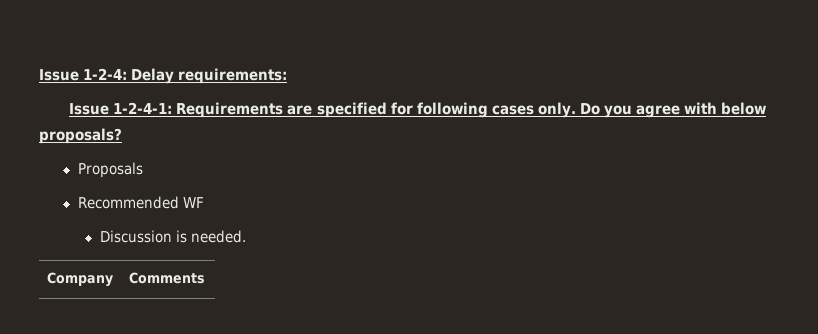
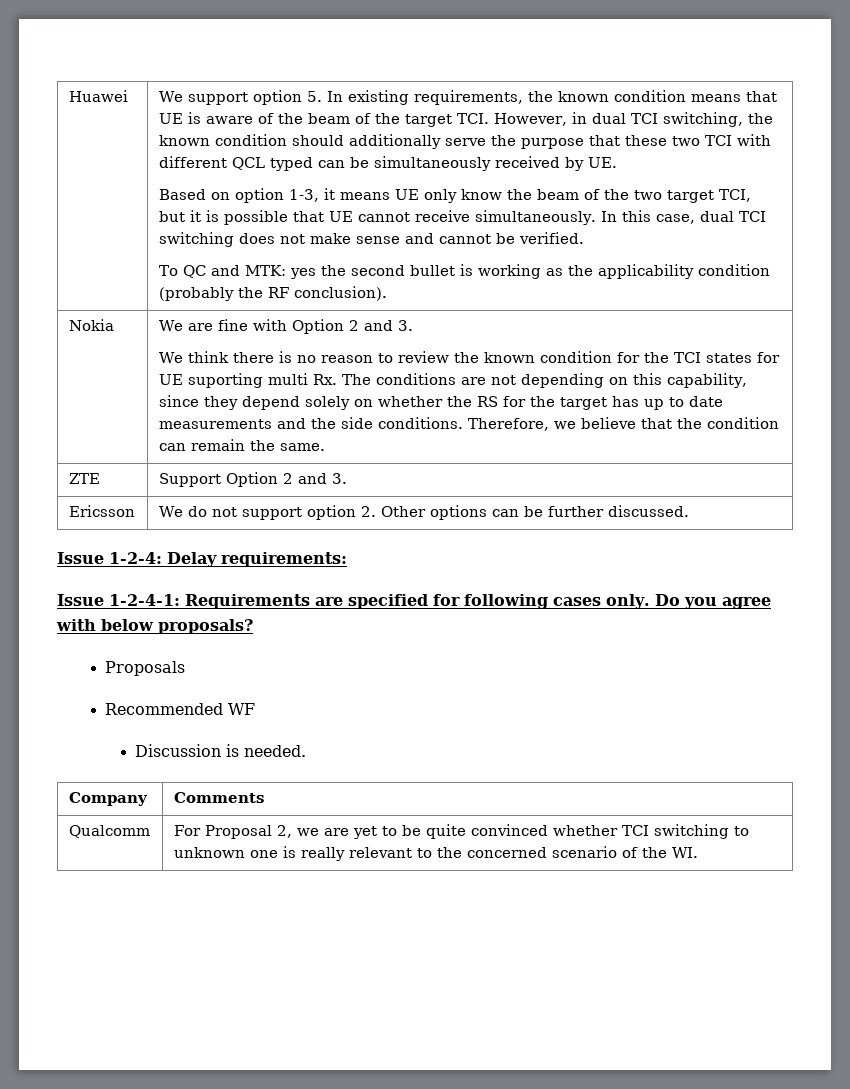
(39, 75) none -> [68,90,128,102] [158,90,777,105] [158,112,773,127] [158,134,771,149] [158,156,617,171] [158,188,751,203] [158,210,766,225] [158,232,584,247] [158,264,770,279] [158,286,387,301] [68,319,114,331] [158,319,413,334] [158,351,780,363] [158,373,747,388] [158,395,723,410] [158,417,779,431] [158,439,325,451] [68,473,100,484] [158,472,347,487] [68,505,135,517] [158,505,689,520] Huawei | We support option 5. In existing requirements, the known condition means that UE is aware of the beam of the target TCI. However, in dual TCI switching, the known condition should additionally serve the purpose that these two TCI with different QCL typed can be simultaneously received by UE. // Based on option 1-3, it means UE only know the beam of the two target TCI, but it is possible that UE cannot receive simultaneously. In this case, dual TCI switching does not make sense and cannot be verified. // To QC and MTK: yes the second bullet is working as the applicability condition (probably the RF conclusion). // Nokia | We are fine with Option 2 and 3. // We think there is no reason to review the known condition for the TCI states for UE suporting multi Rx. The conditions are not depending on this capability, since they depend solely on whether the RS for the target has up to date measurements and the side conditions. Therefore, we believe that the condition can remain the same. // ZTE | Support Option 2 and 3. // Ericsson | We do not support option 2. Other options can be further discussed. //
(205, 278) none -> [68,825,150,838] [173,824,749,839] [173,846,698,861] // Qualcomm | For Proposal 2, we are yet to be quite convinced whether TCI switching to unknown one is really relevant to the concerned scenario of the WI.

